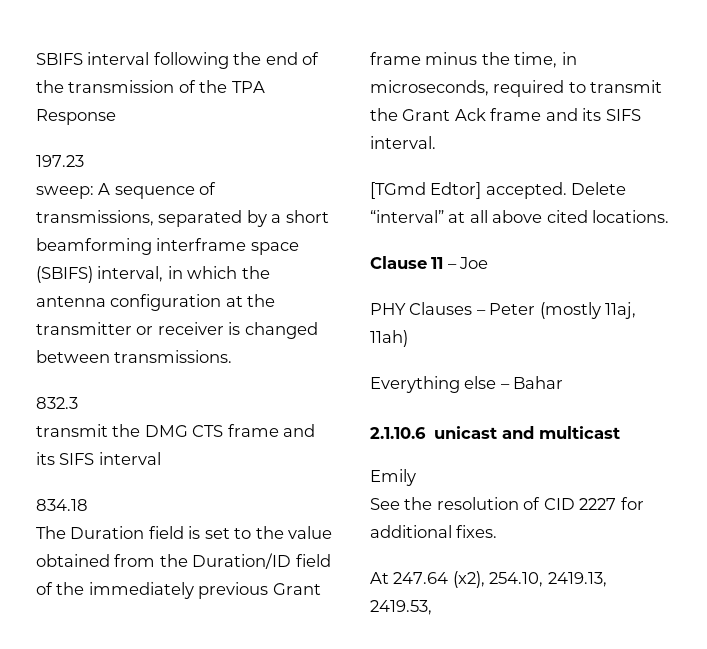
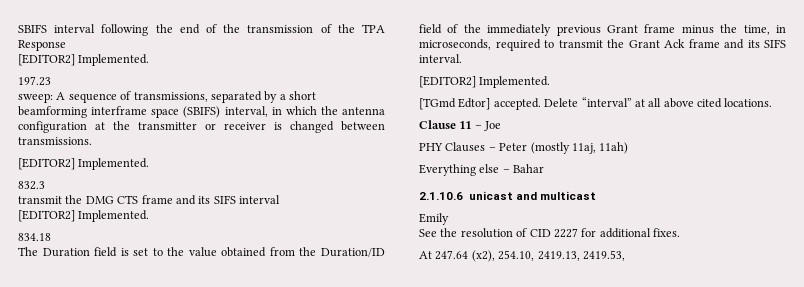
(116, 117) none -> [18,54,150,66] // [EDITOR2] Implemented.
(233, 356) none -> [18,158,150,170] // [EDITOR2] Implemented.
(161, 458) none -> [18,210,150,222] // [EDITOR2] Implemented.
(436, 142) none -> [419,76,551,88] // [EDITOR2] Implemented.

